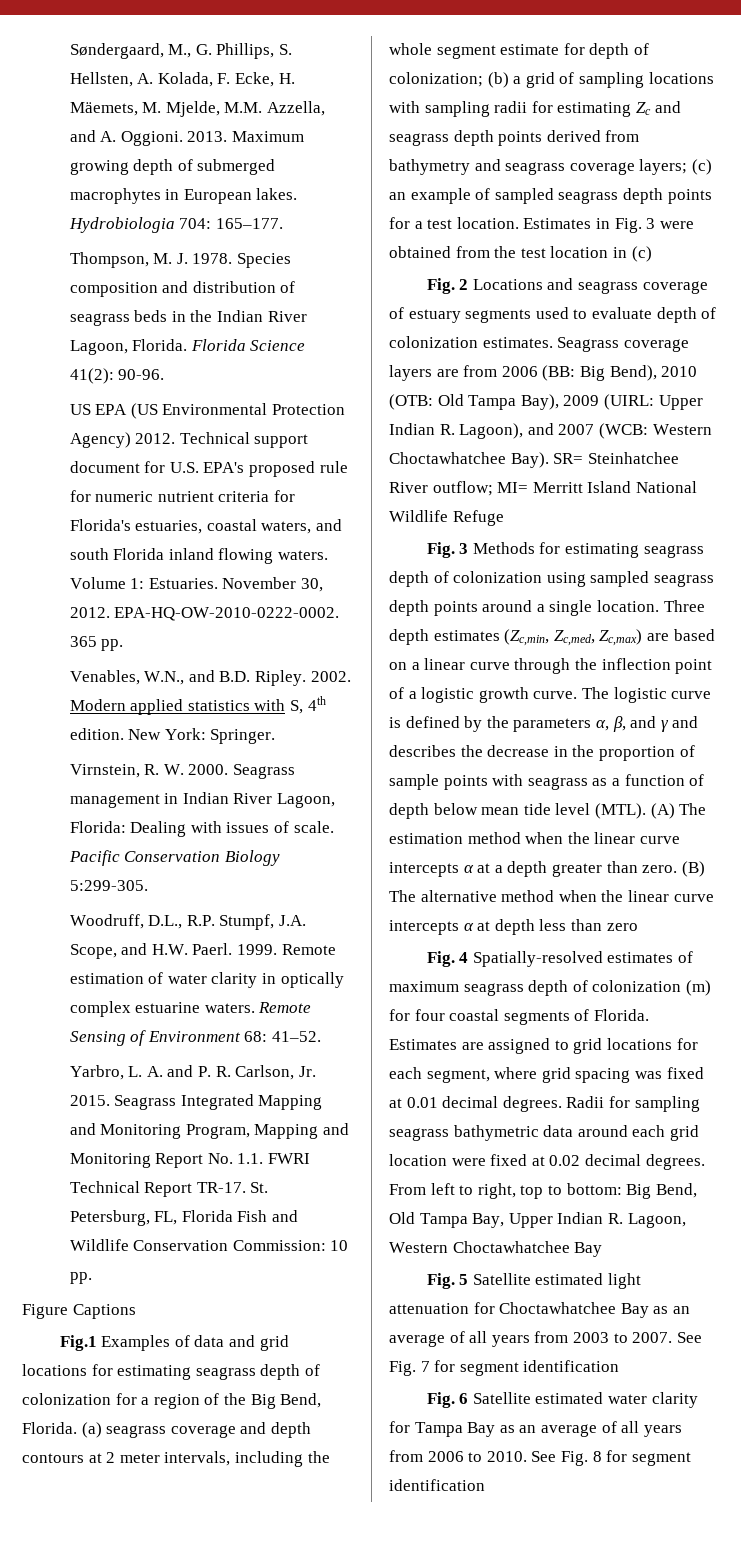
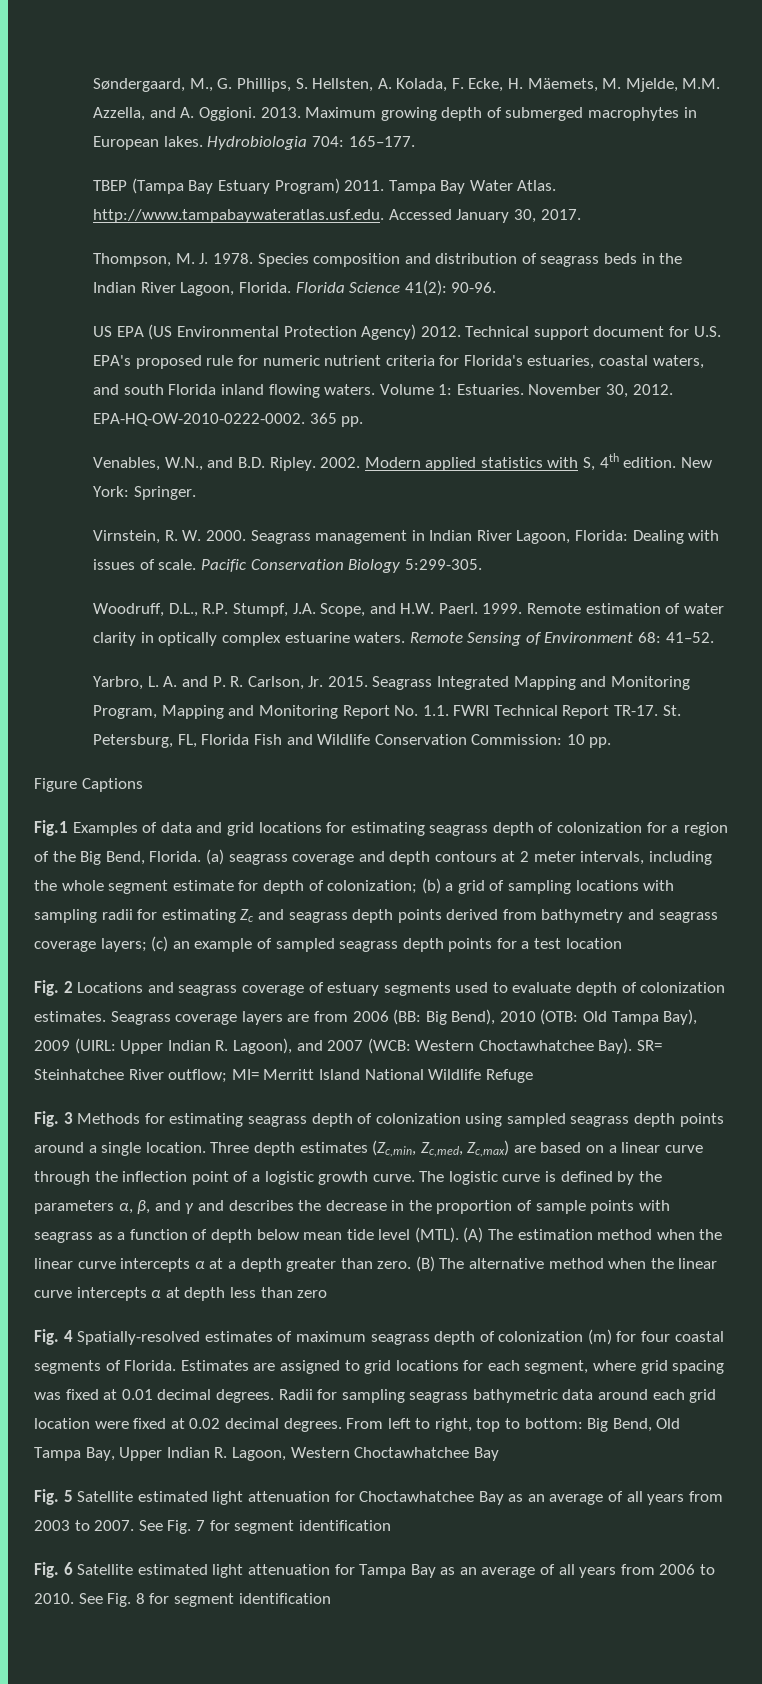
(283, 223) none -> [93,178,557,194] [93,209,581,223] // TBEP (Tampa Bay Estuary Program) 2011. Tampa Bay Water Atlas. http://www.tampabaywateratlas.usf.edu. Accessed January 30, 2017.
[456,217,694,233] [389,246,652,262] location. Estimates in Fig. 3 were obtained from the test location in (c) -> [565,938,622,949] location
[608,1392,698,1408] water clarity -> [212,1564,330,1578] light attenuation

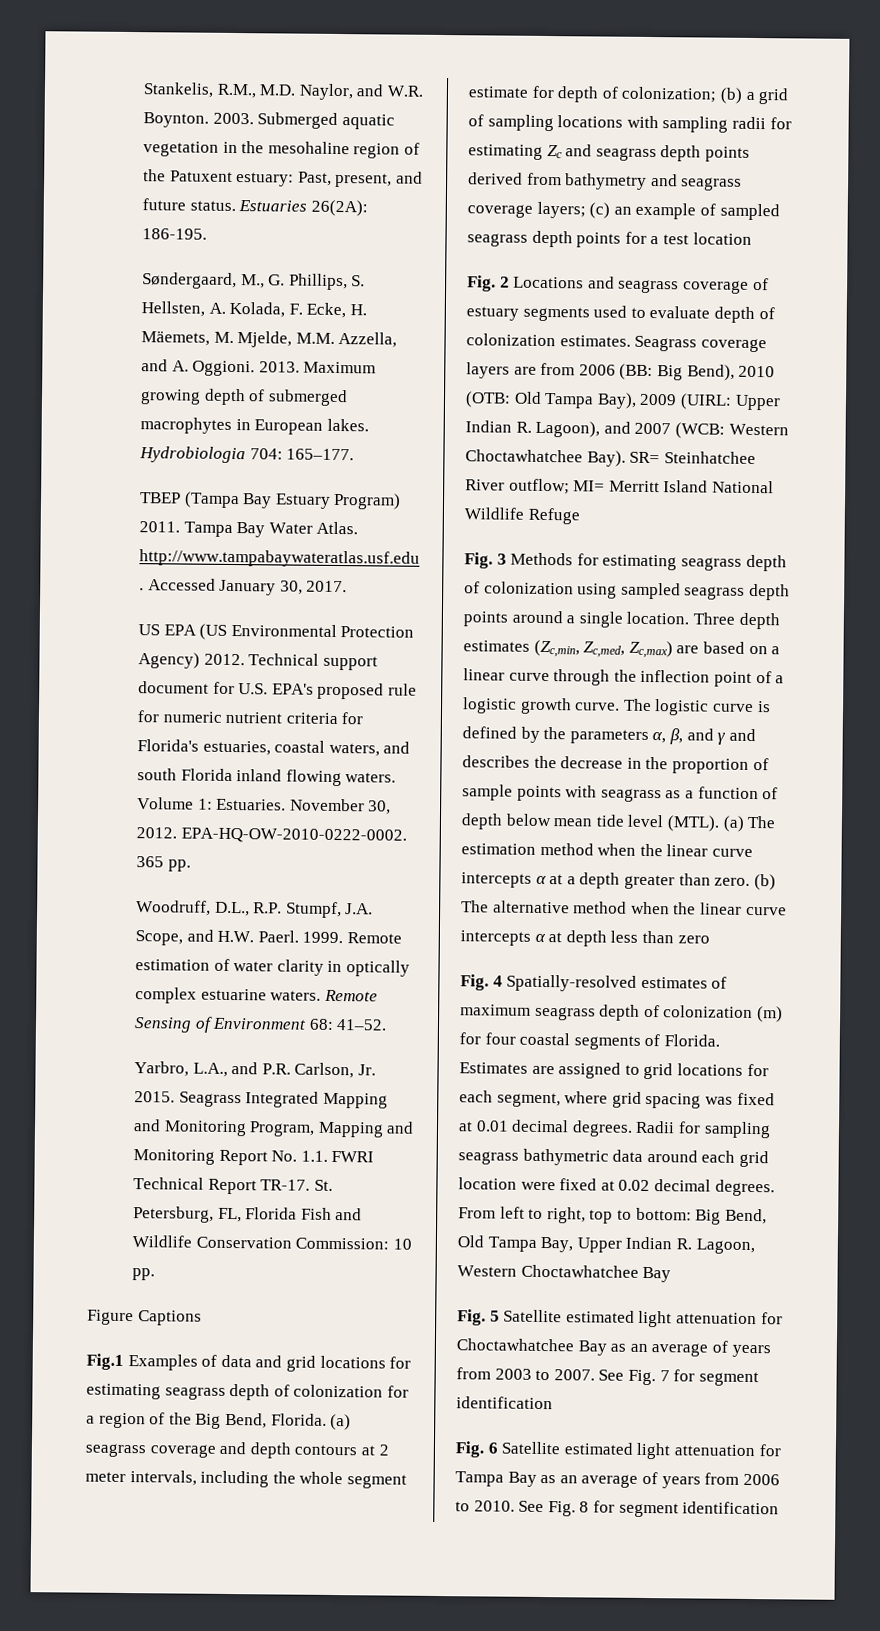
(93, 85) none -> [142,82,424,101] [142,112,395,130] [142,141,420,159] [142,169,423,188] [141,198,368,217] [141,228,207,240] Stankelis, R.M., M.D. Naylor, and W.R. Boynton. 2003. Submerged aquatic vegetation in the mesohaline region of the Patuxent estuary: Past, present, and future status. Estuaries 26(2A): 186-195. //
[93,253,683,267] [93,280,497,296] // Thompson, M. J. 1978. Species composition and distribution of seagrass beds in the Indian River Lagoon, Florida. Florida Science 41(2): 90-96. -> (348, 586) none
[93,453,712,471] [93,486,196,500] [93,530,720,544] [93,559,482,573] // Venables, W.N., and B.D. Ripley. 2002. Modern applied statistics with S, 4th edition. New York: Springer. // Virnstein, R. W. 2000. Seagrass management in Indian River Lagoon, Florida: Dealing with issues of scale. Pacific Conservation Biology 5:299-305. -> (191, 865) none
[147,676,244,687] L. A. and P. R. -> [192,1062,291,1077] L.A., and P.R.
[463,1227,484,1243] (A) -> [722,815,745,832] (a)
[415,1256,435,1272] (B) -> [753,874,776,891] (b)
[626,1491,643,1502] all -> (728, 1346) none
[558,1564,575,1575] all -> (658, 1478) none

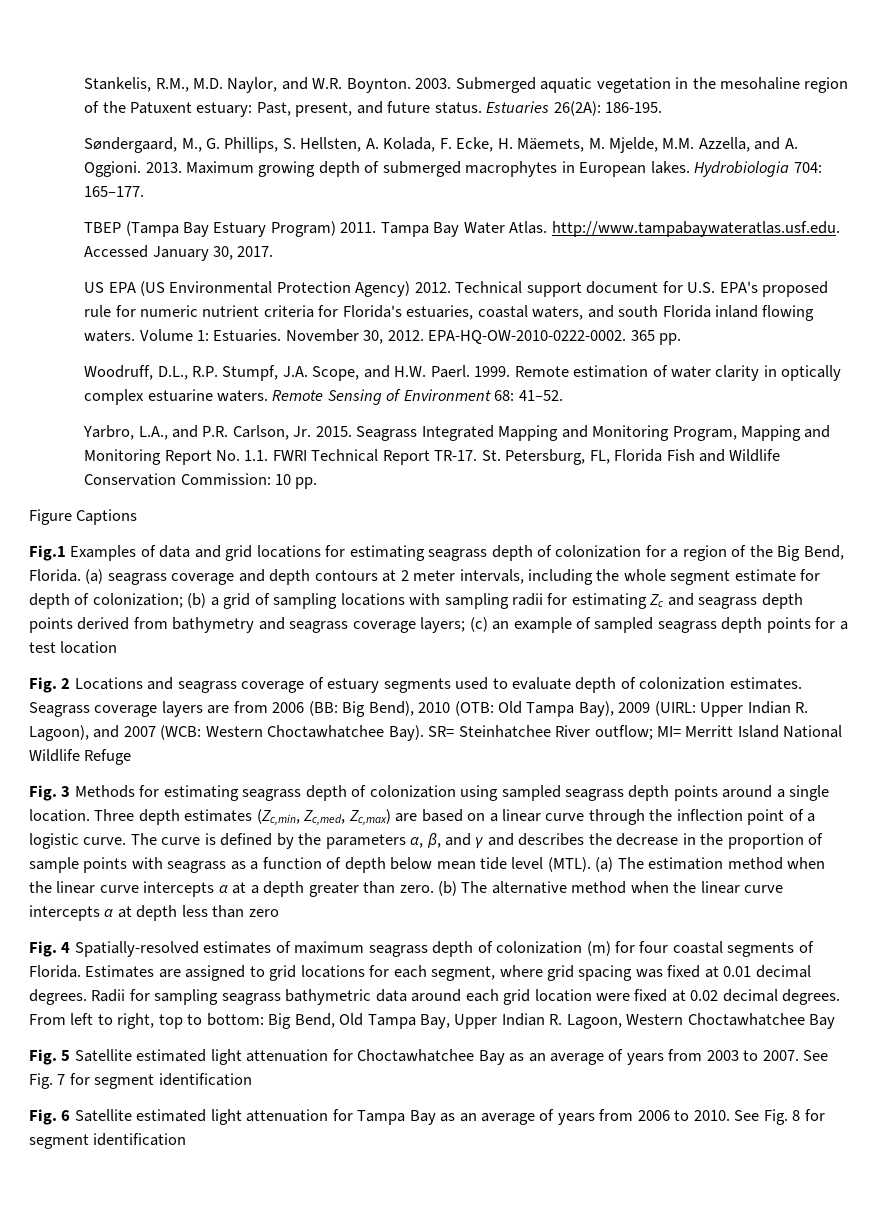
[519,697,572,715] growth -> (79, 841) none
[654,699,710,716] logistic -> (157, 839) none

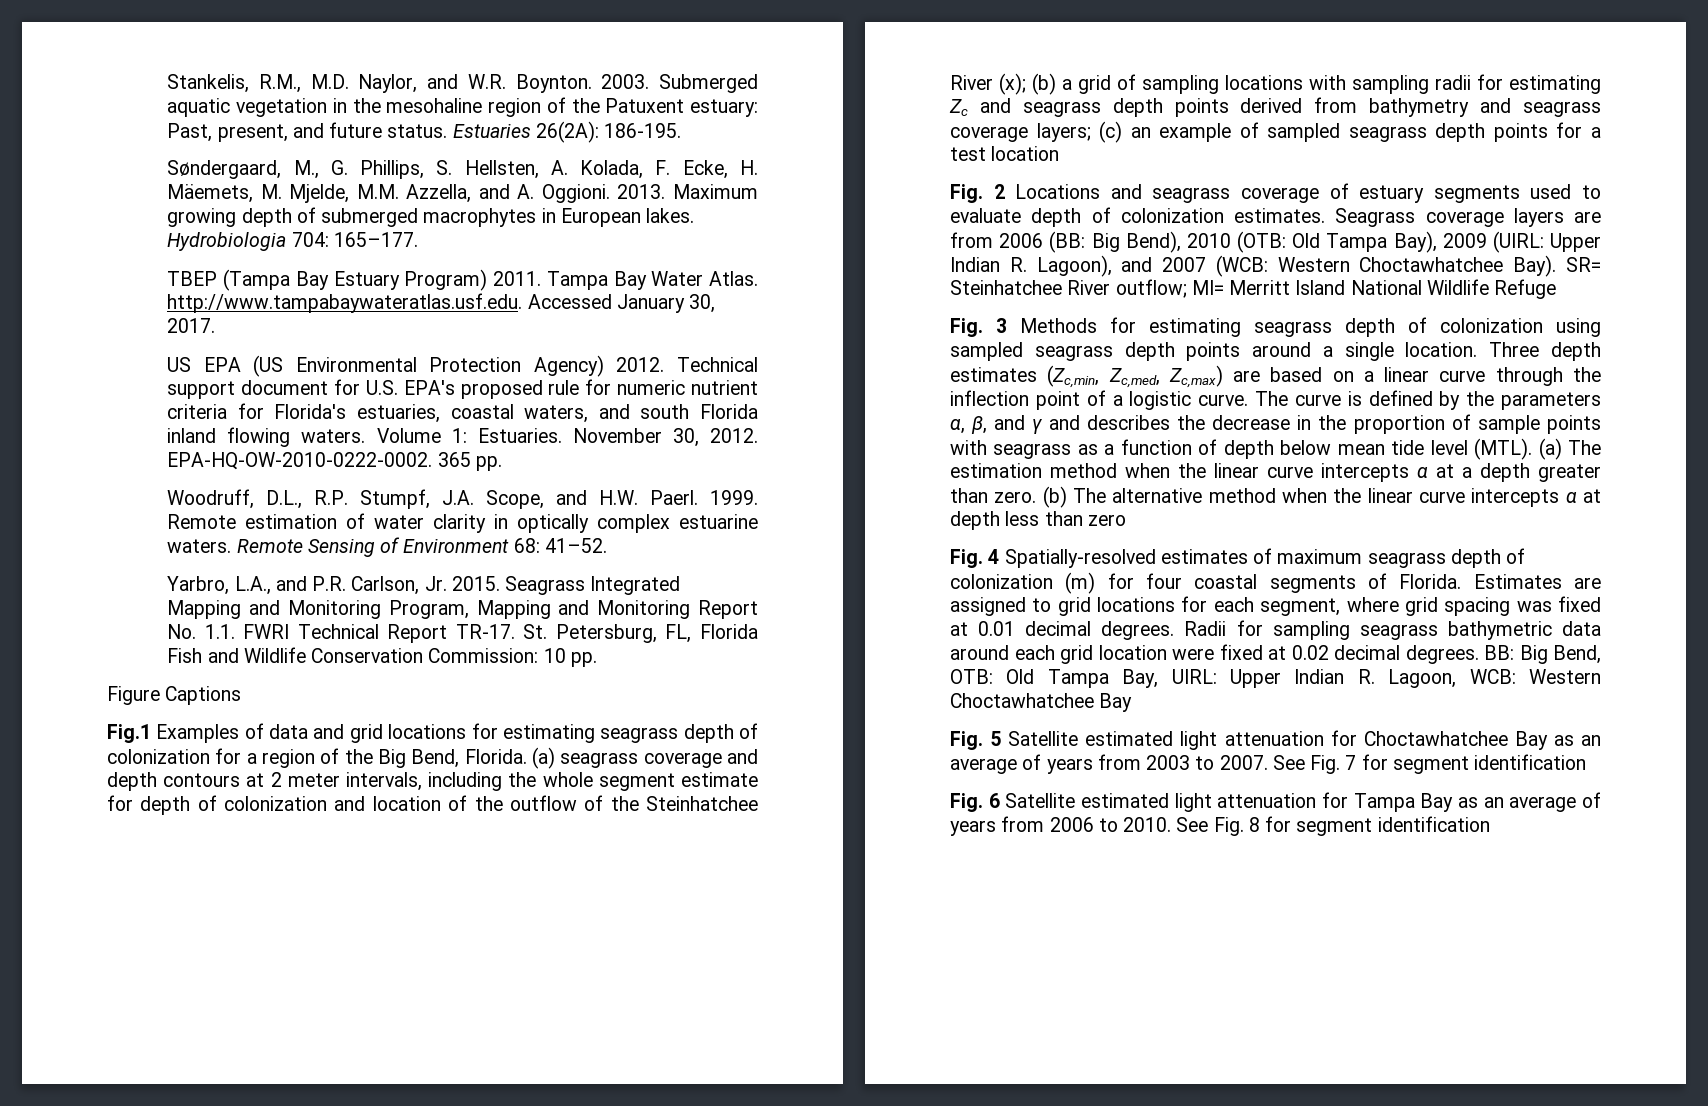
[92,593,183,608] colonization; -> [224,795,759,811] [950,73,1026,95] colonization and location of the outflow of the Steinhatchee River (x);
[29,1013,335,1029] From left to right, top to bottom: Big Bend, -> [1484,645,1601,664] [950,669,993,684] BB: Big Bend, OTB:
(451, 1021) none -> [1171,669,1217,684] UIRL:
(622, 1021) none -> [1469,669,1516,684] WCB:

